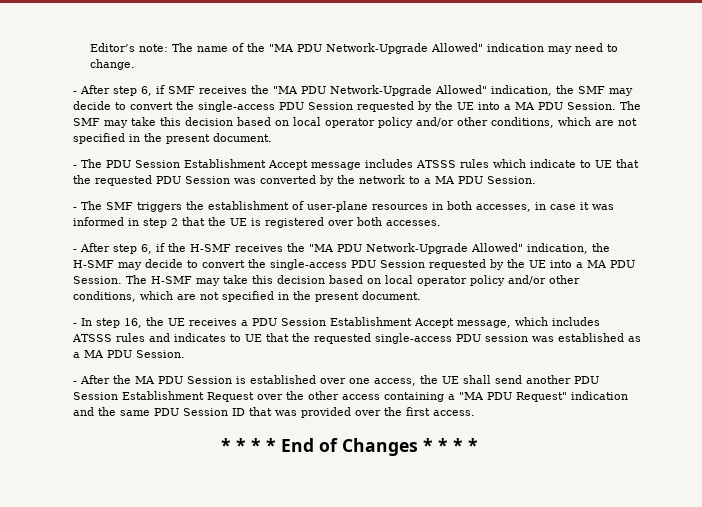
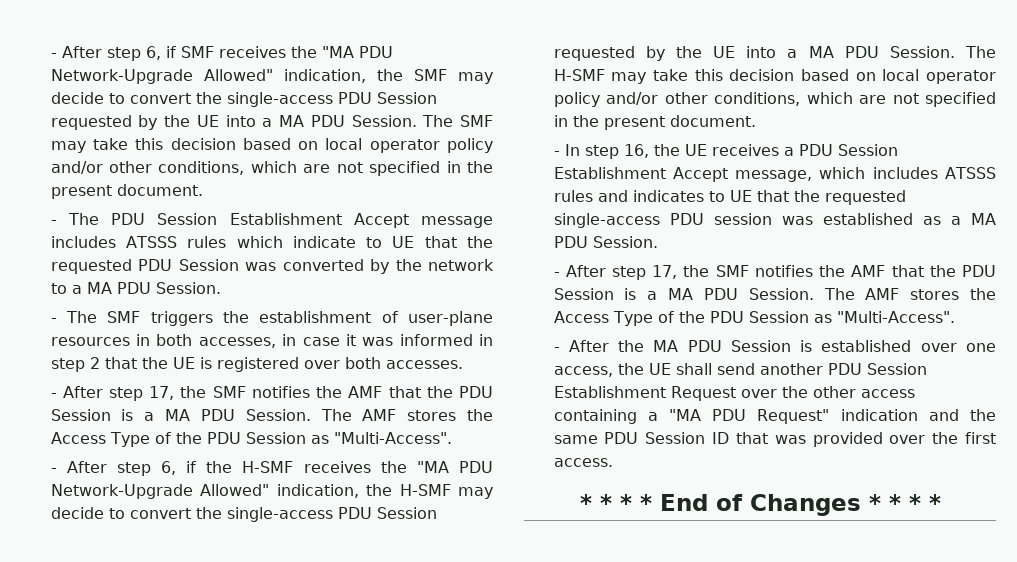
[90,43,619,54] [90,59,136,70] Editor’s note: The name of the "MA PDU Network-Upgrade Allowed" indication may need to change. // -> (50, 55) none
(442, 223) none -> [50,386,494,401] [50,409,494,421] [50,432,452,447] // - After step 17, the SMF notifies the AMF that the PDU Session is a MA PDU Session. The AMF stores the Access Type of the PDU Session as "Multi-Access".
(186, 354) none -> [553,265,997,280] [553,288,996,300] [553,311,955,326] // - After step 17, the SMF notifies the AMF that the PDU Session is a MA PDU Session. The AMF stores the Access Type of the PDU Session as "Multi-Access".

